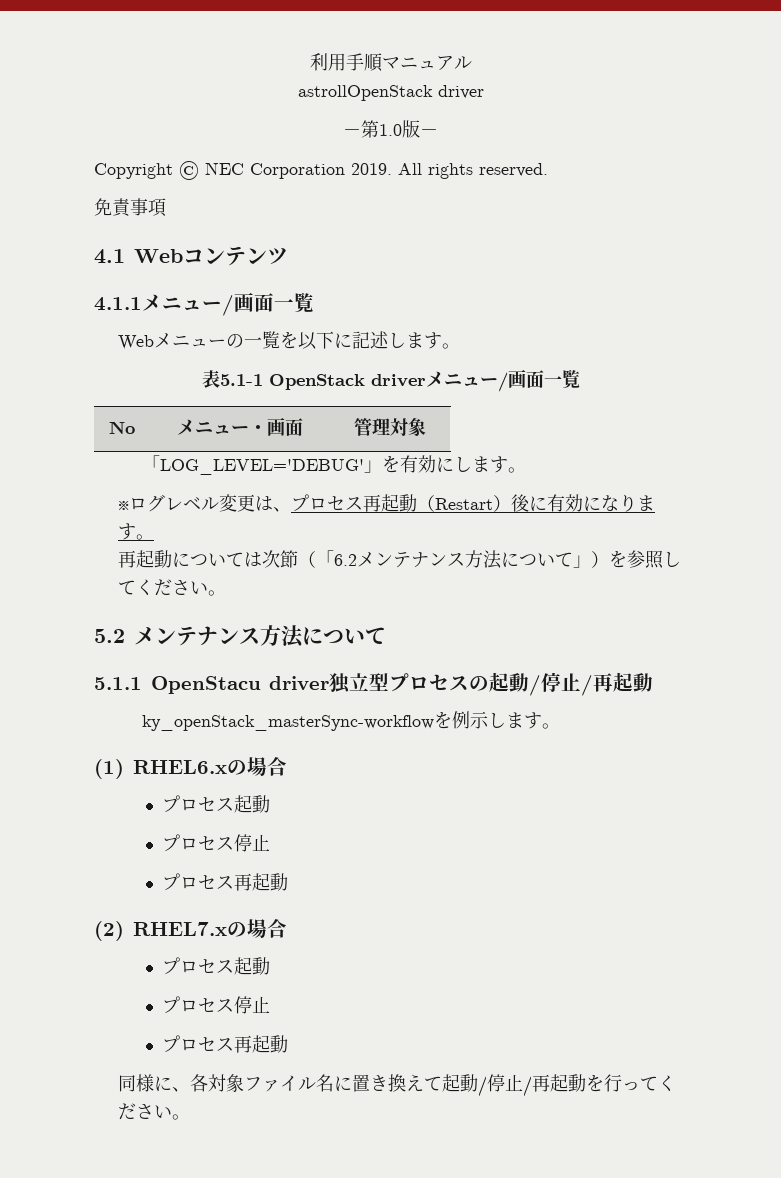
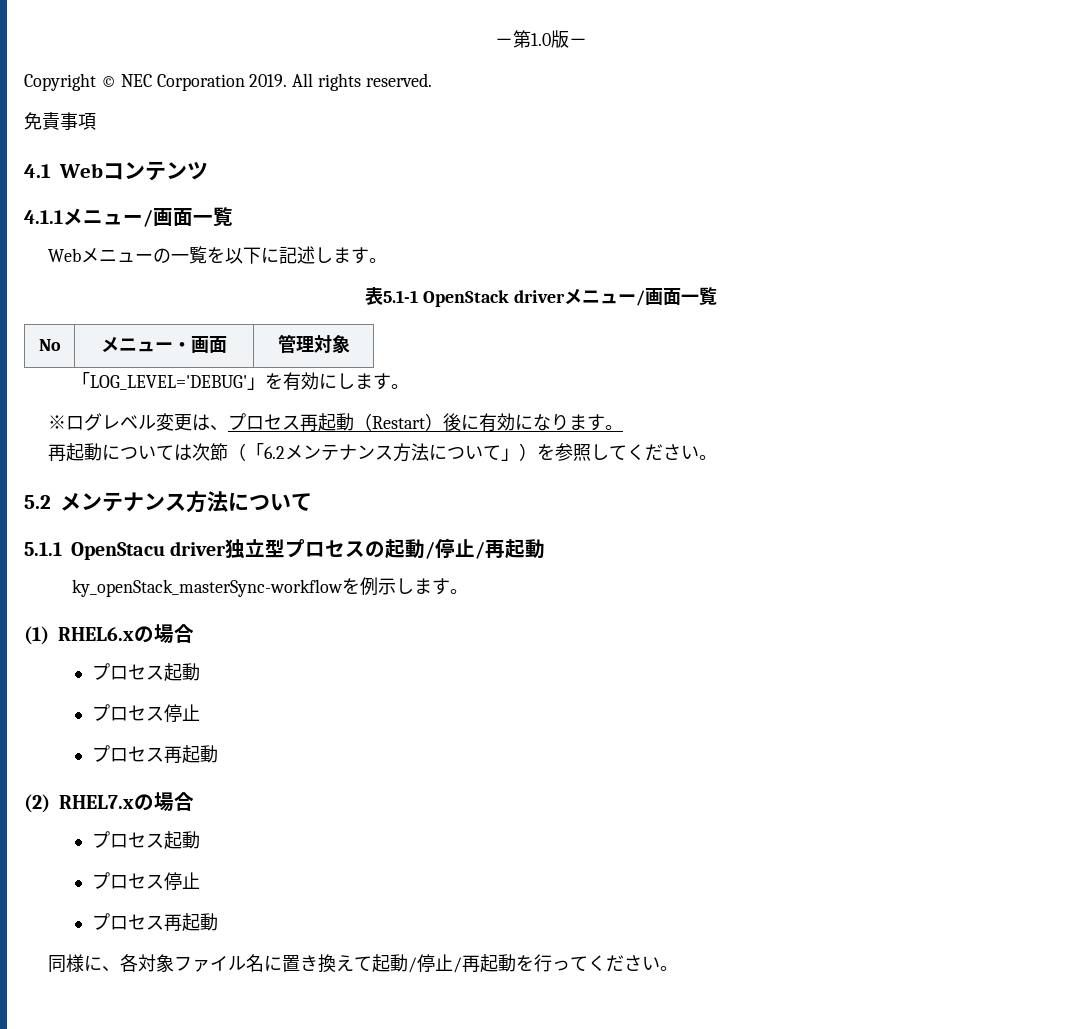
[309,53,472,72] [297,85,484,101] 利用手順マニュアル // astrollOpenStack driver // -> (495, 42) none

